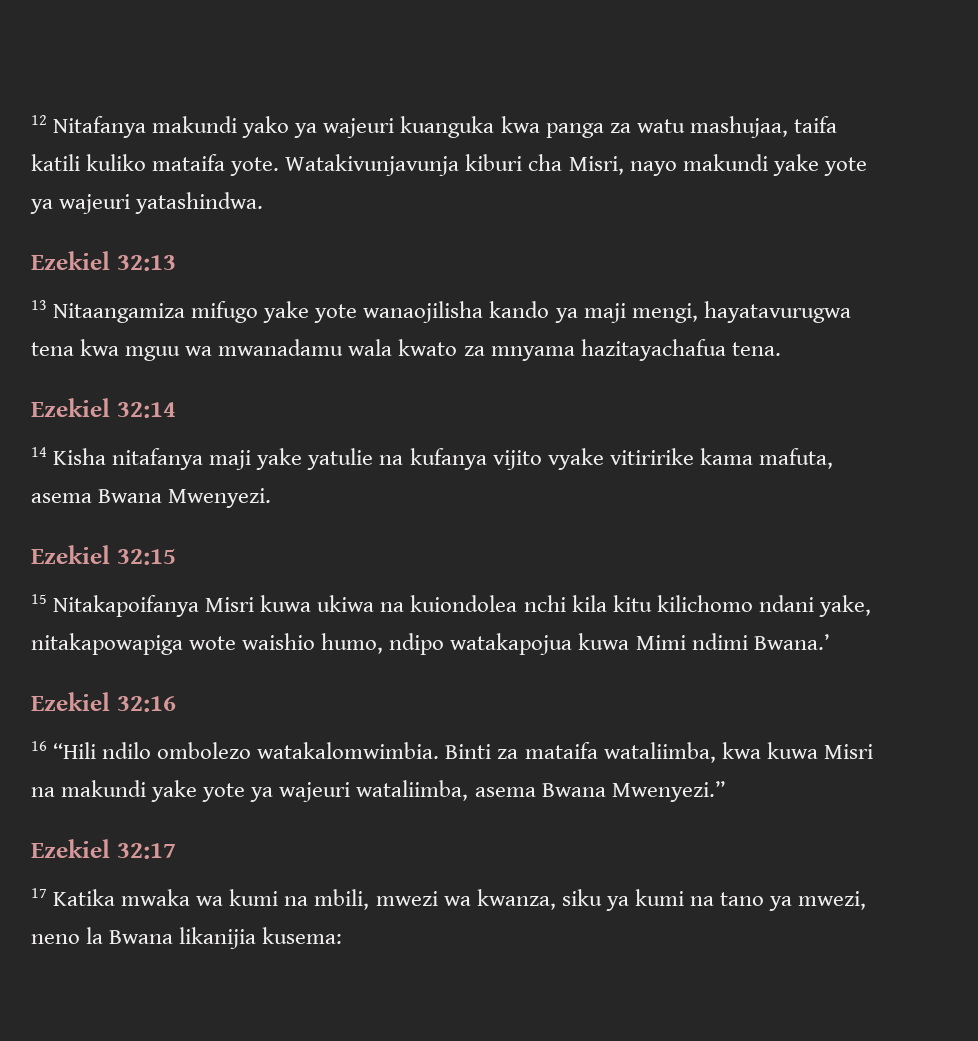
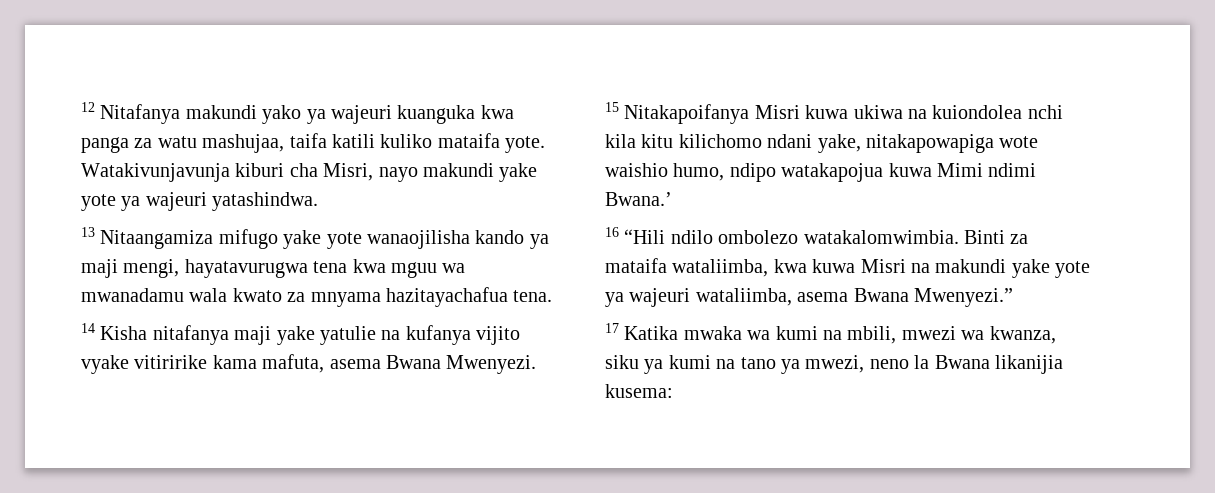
[31,251,176,271] // Ezekiel 32:13 -> (319, 201) none
[31,398,176,418] // Ezekiel 32:14 -> (553, 296) none
[31,545,176,565] // Ezekiel 32:15 -> (537, 364) none
[31,692,176,712] // Ezekiel 32:16 -> (672, 199) none
[31,839,176,859] // Ezekiel 32:17 -> (1013, 297) none

